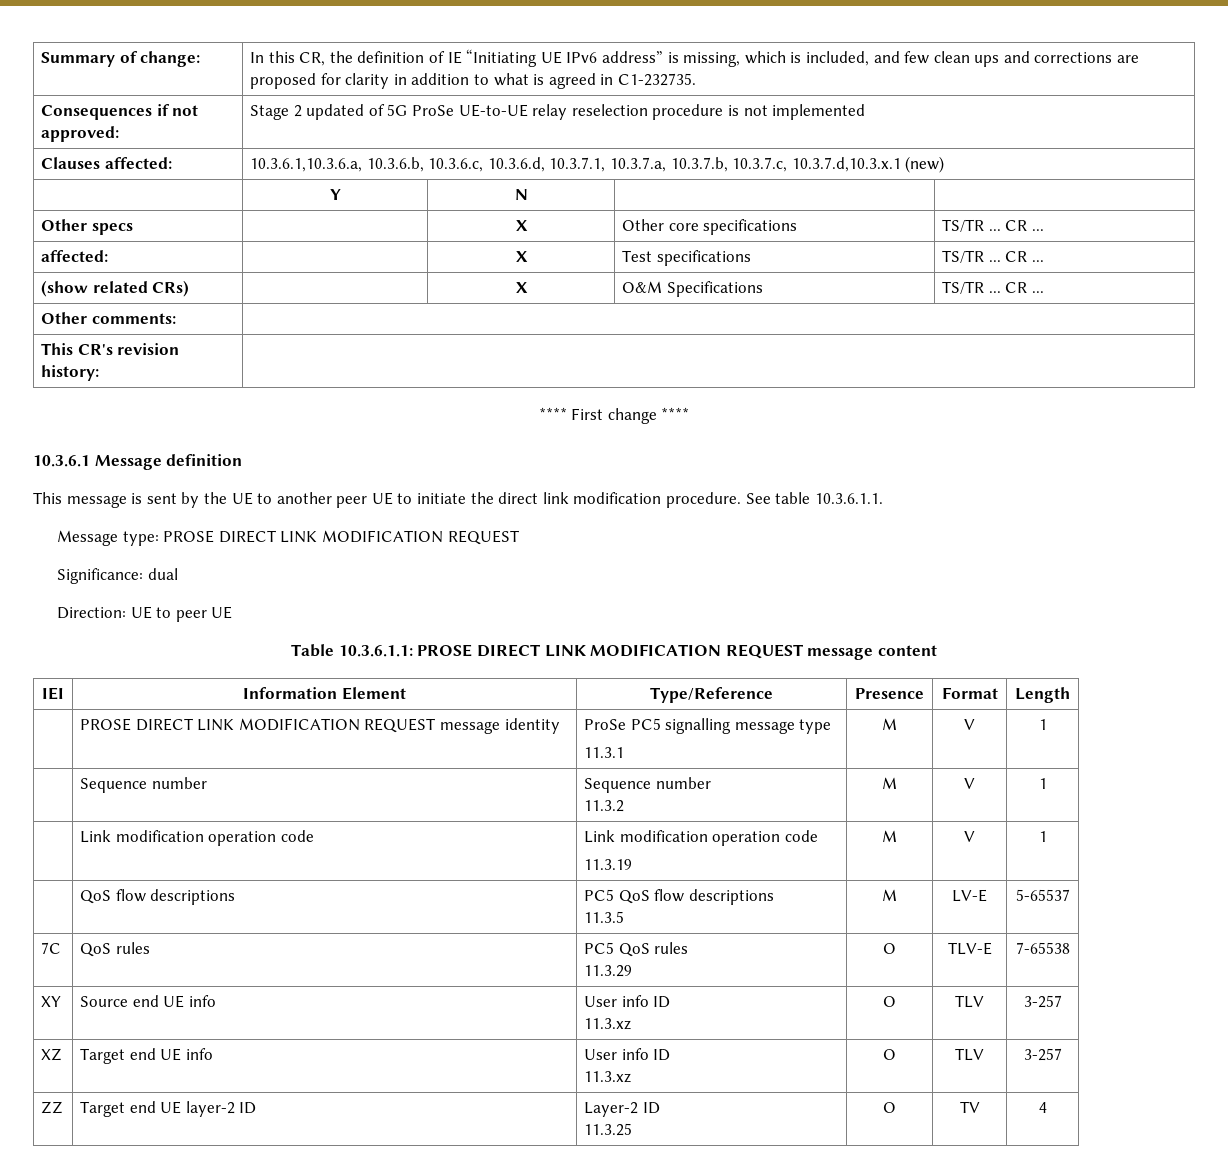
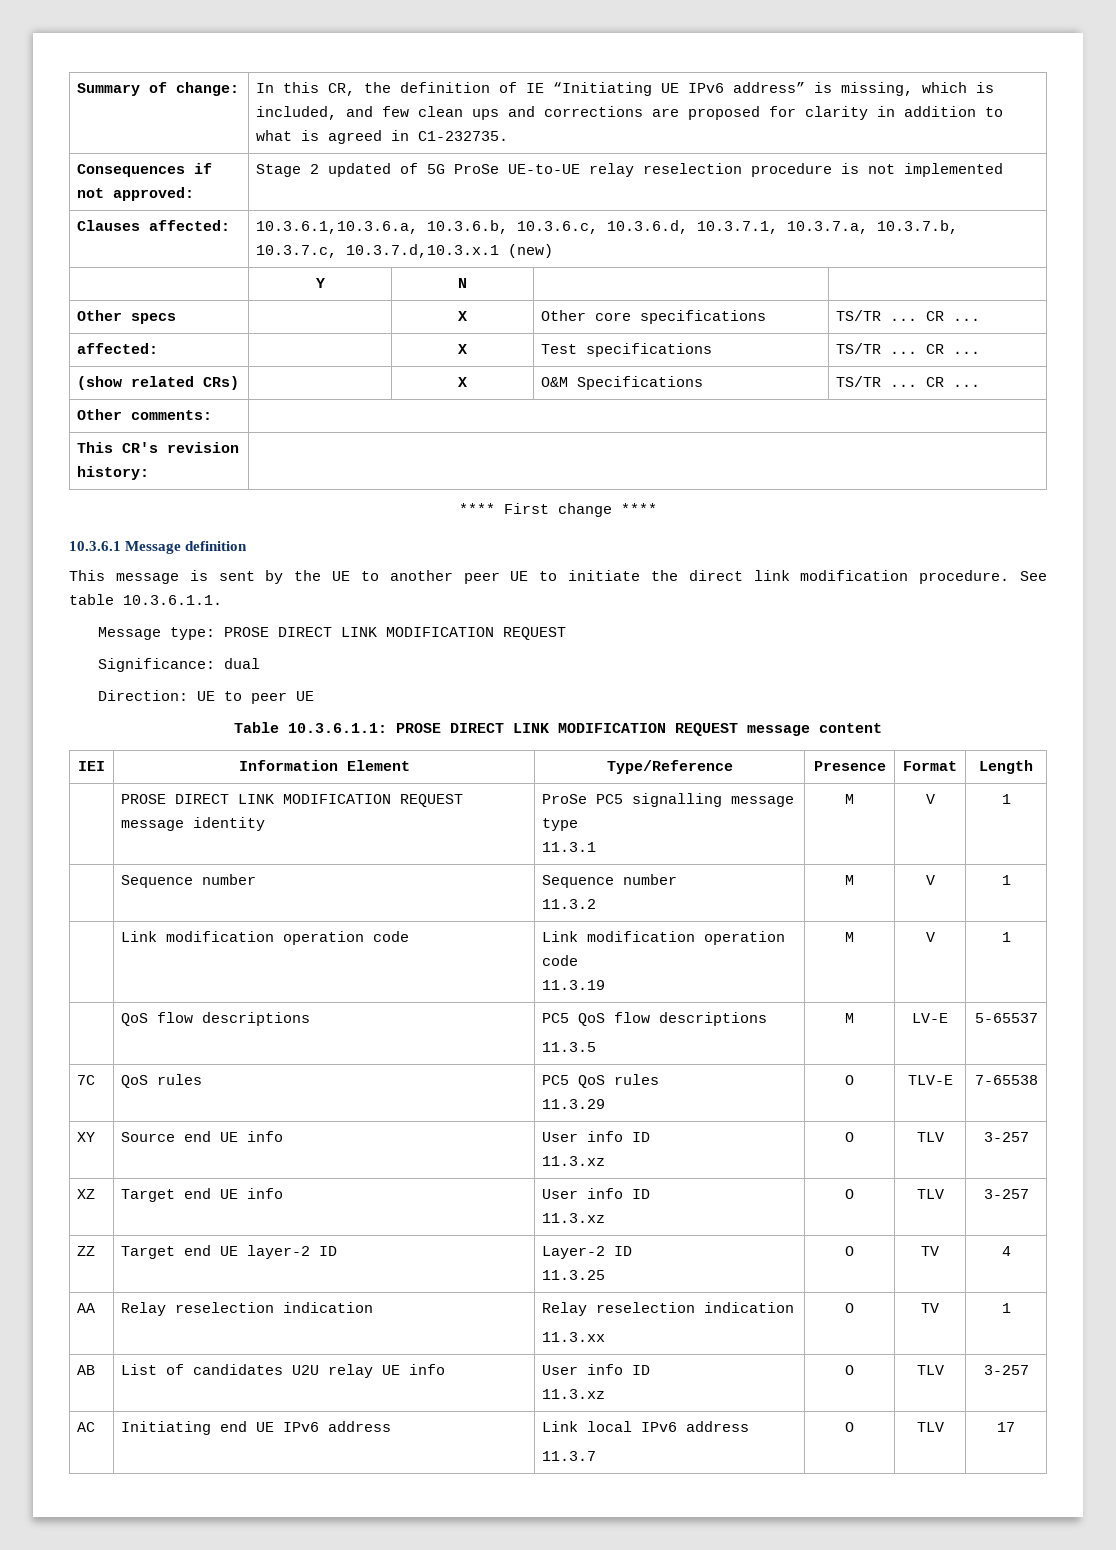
(1047, 1107) none -> [77,1303,96,1313] [121,1302,374,1316] [542,1302,795,1316] [542,1332,606,1342] [845,1303,854,1313] [921,1303,939,1313] [1001,1303,1011,1313] [77,1365,96,1375] [121,1364,446,1378] [542,1364,651,1375] [542,1389,606,1399] [845,1365,854,1375] [916,1365,944,1375] [983,1365,1029,1375] [77,1422,96,1432] [121,1421,392,1435] [542,1421,750,1432] [542,1451,597,1461] [845,1422,854,1432] [916,1422,944,1432] [997,1422,1015,1432] // AA | Relay reselection indication | Relay reselection indication // 11.3.xx | O | TV | 1 // AB | List of candidates U2U relay UE info | User info ID // 11.3.xz | O | TLV | 3-257 // AC | Initiating end UE IPv6 address | Link local IPv6 address // 11.3.7 | O | TLV | 17

